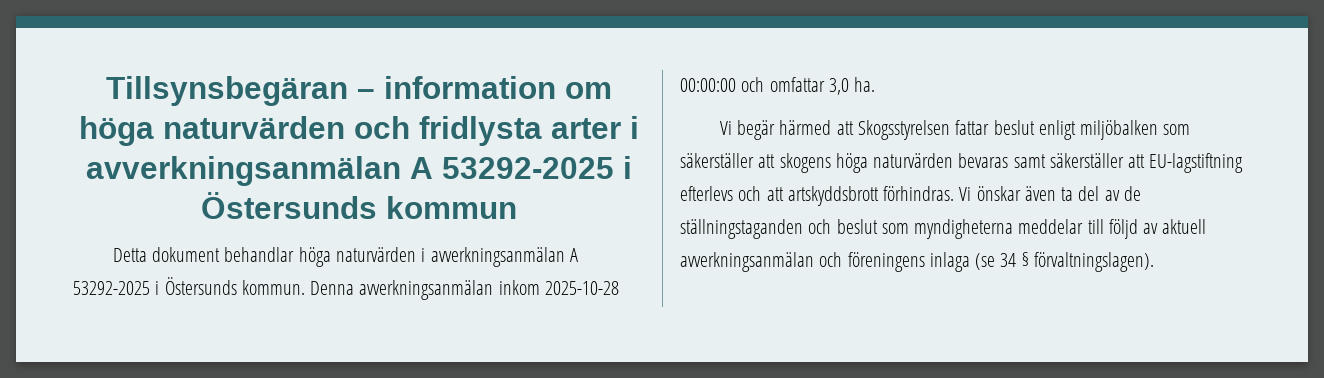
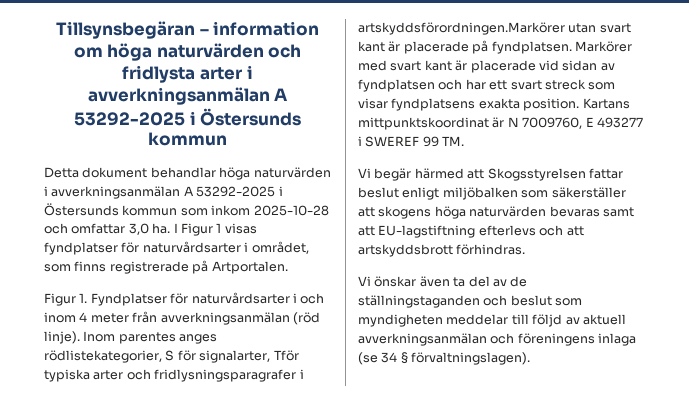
[241,280,494,300] kommun. Denna avverkningsanmälan -> [122,205,208,216] kommun som
[680,78,736,92] 00:00:00 -> (329, 210) none
(876, 84) none -> [173,223,257,236] [44,241,309,255] [44,260,288,274] [44,292,325,306] [44,311,320,325] [44,331,218,344] [44,350,299,363] [44,369,304,382] [358,22,631,35] [358,40,632,54] [358,60,615,73] [358,79,616,92] [358,98,630,111] [358,117,643,130] [358,136,465,147] I Figur 1 visas fyndplatser för naturvårdsarter i området, som finns registrerade på Artportalen. // Figur 1. Fyndplatser för naturvårdsarter i och inom 4 meter från avverkningsanmälan (röd linje). Inom parentes anges rödlistekategorier, S för signalarter, Tför typiska arter och fridlysningsparagrafer i artskyddsförordningen.Markörer utan svart kant är placerade på fyndplatsen. Markörer med svart kant är placerade vid sidan av fyndplatsen och har ett svart streck som visar fyndplatsens exakta position. Kartans mittpunktskoordinat är N 7009760, E 493277 i SWEREF 99 TM.
[1049,153,1124,168] säkerställer -> (634, 212) none
(955, 193) none -> (526, 249) //
[914,219,1014,239] myndigheterna -> [358,314,443,327] myndigheten

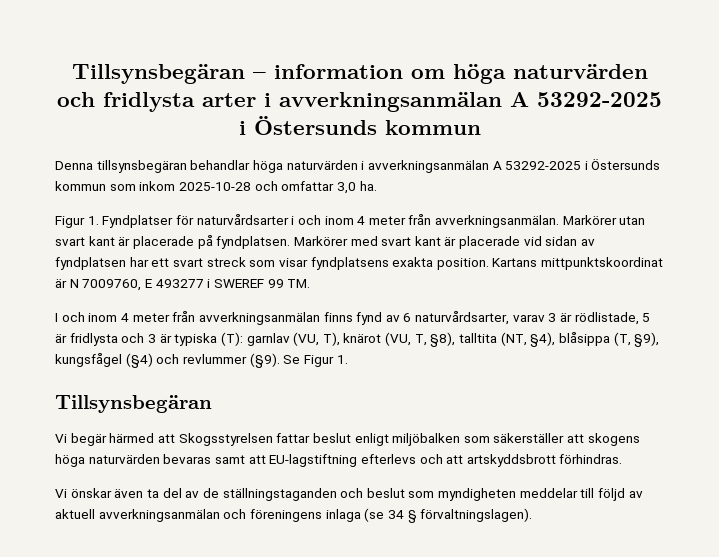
[44,167,148,178] Detta dokument -> [55,160,187,173] Denna tillsynsbegäran
[173,223,257,236] [44,241,309,255] [44,260,288,274] I Figur 1 visas fyndplatser för naturvårdsarter i området, som finns registrerade på Artportalen. -> (377, 186) none
[160,312,320,325] [44,331,218,344] [44,350,299,363] [44,369,304,382] [358,22,565,35] avverkningsanmälan (röd linje). Inom parentes anges rödlistekategorier, S för signalarter, Tför typiska arter och fridlysningsparagrafer i artskyddsförordningen.Markörer -> [435,215,617,228] avverkningsanmälan. Markörer
[438,79,463,90] och -> (126, 263) none
(465, 141) none -> [55,311,651,325] [55,332,660,347] [55,353,348,368] [55,395,212,413] // I och inom 4 meter från avverkningsanmälan finns fynd av 6 naturvårdsarter, varav 3 är rödlistade, 5 är fridlysta och 3 är typiska (T): garnlav (VU, T), knärot (VU, T, §8), talltita (NT, §4), blåsippa (T, §9), kungsfågel (§4) och revlummer (§9). Se Figur 1. // Tillsynsbegäran

